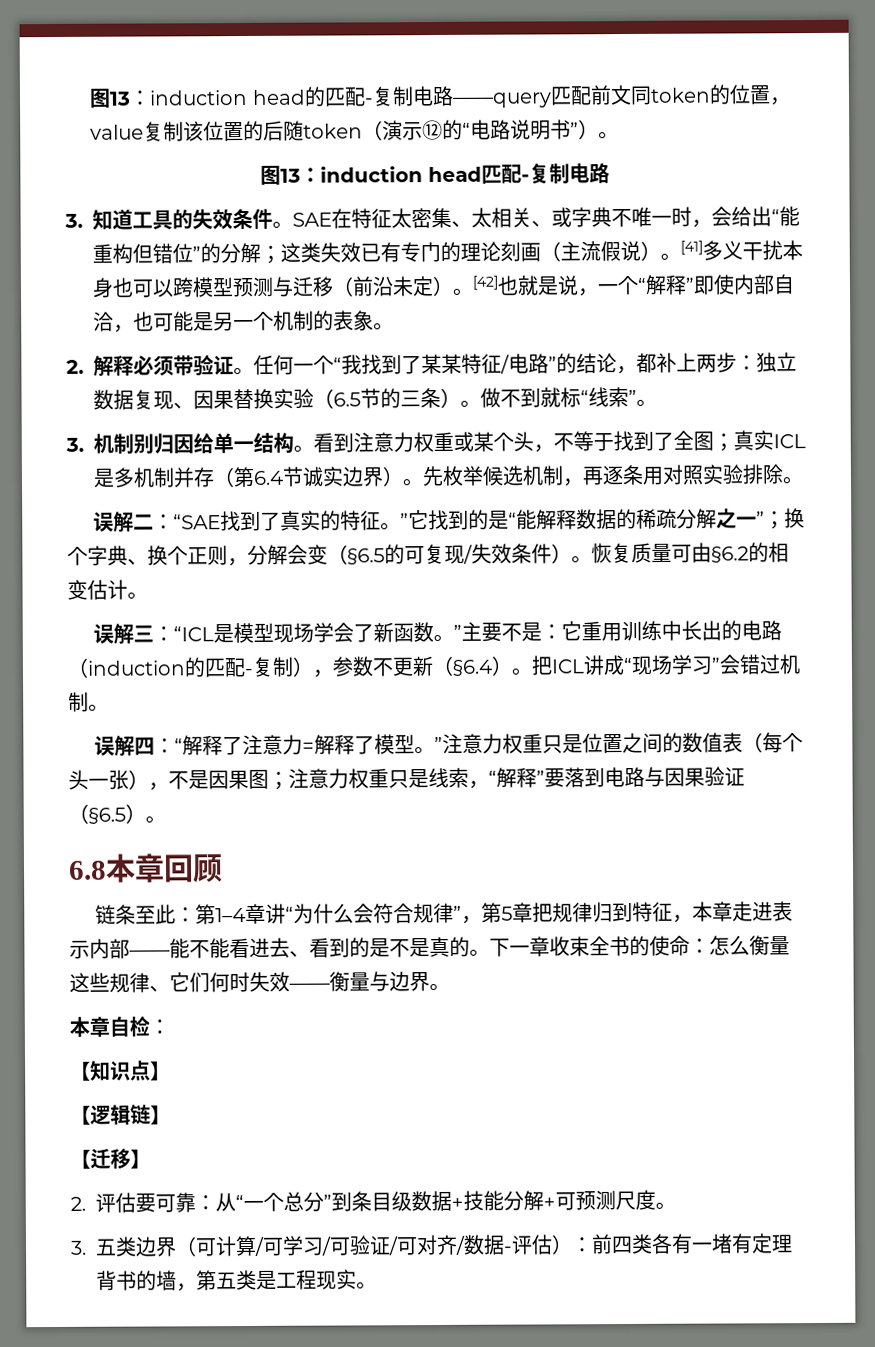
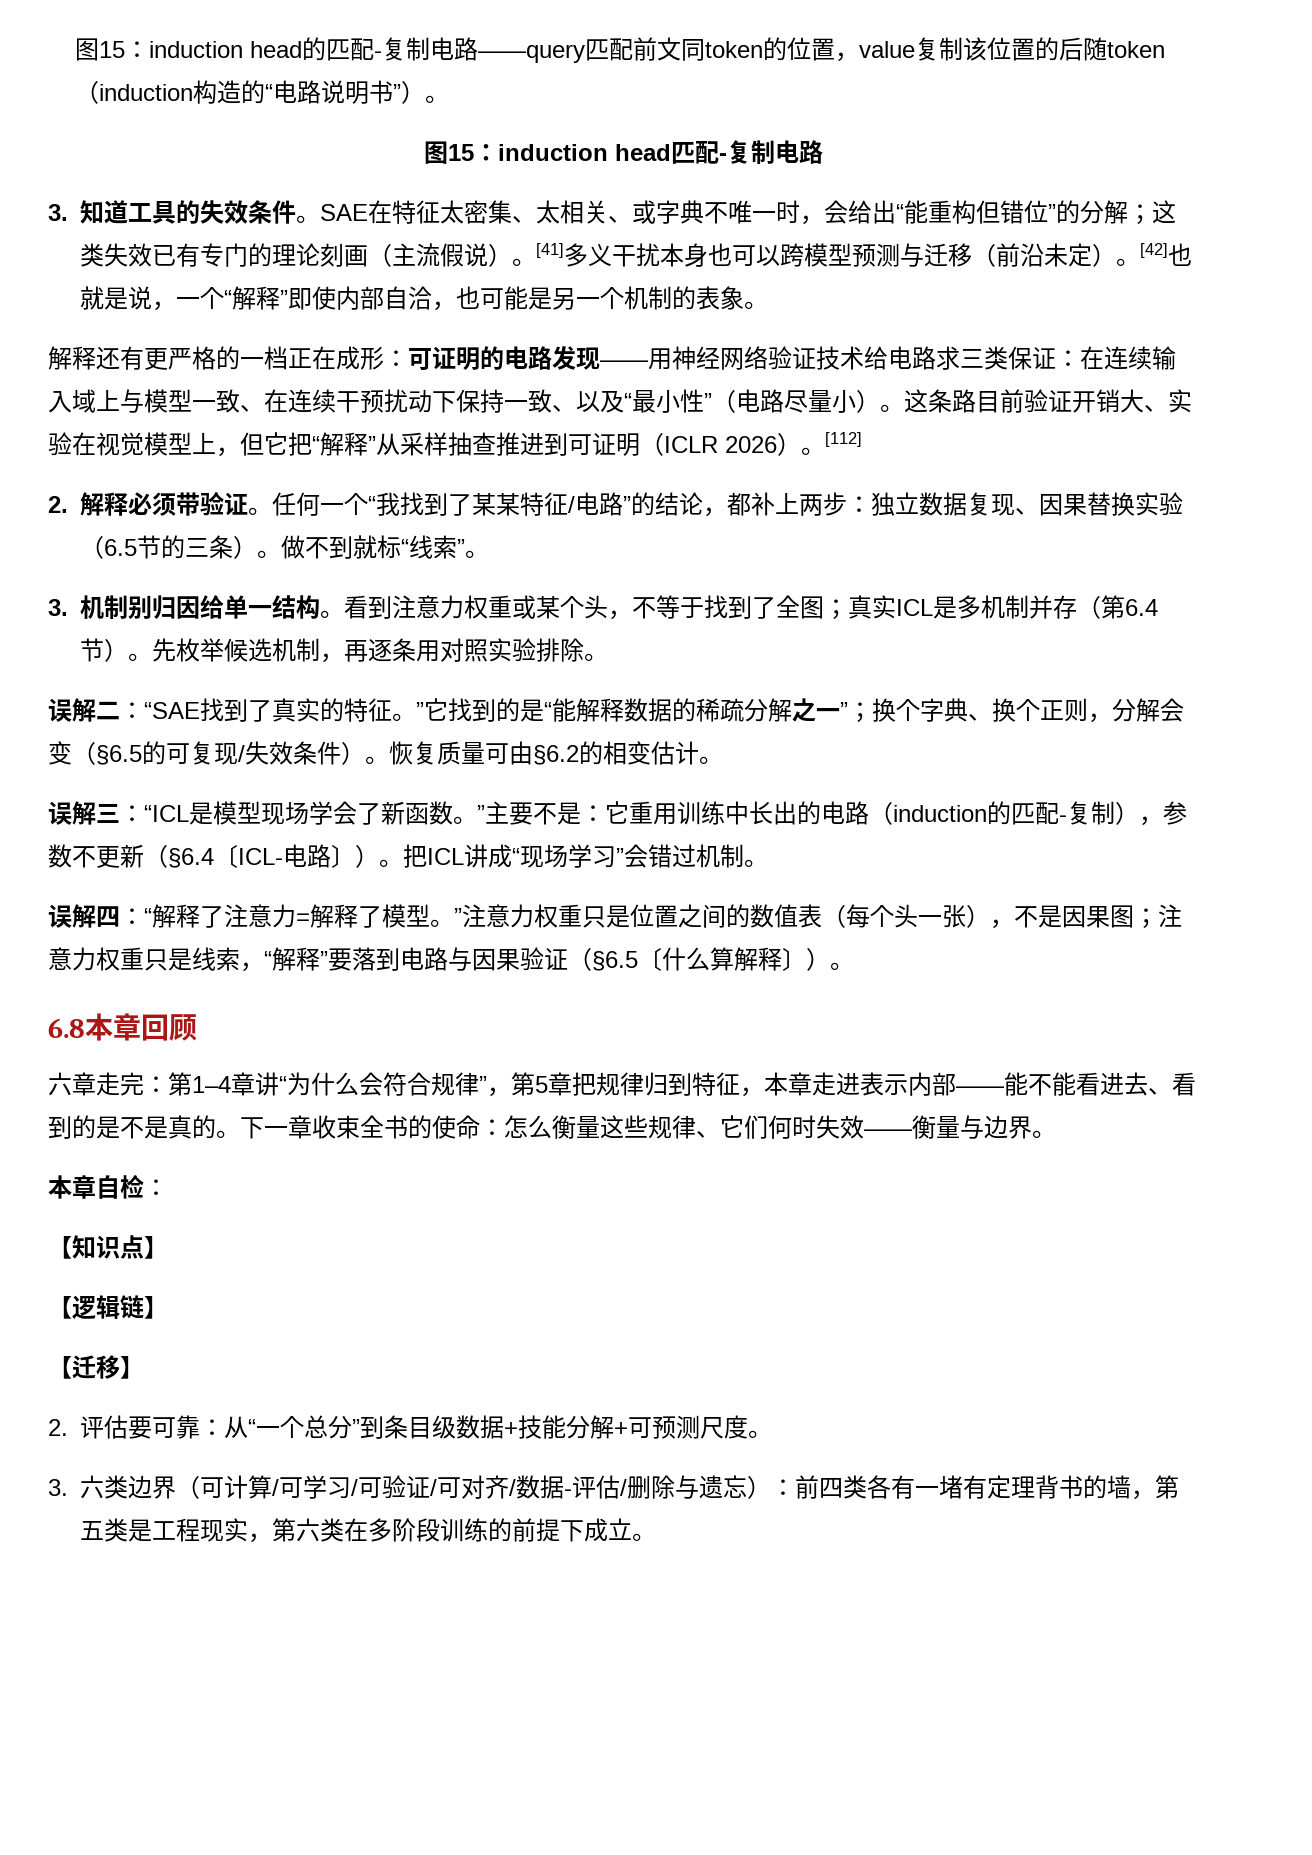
[89,88,132,108] 图13 -> [74,38,125,61] 图15
[382,119,444,141] 演示⑫ -> [98,80,241,104] induction构造
[280,168,302,183] 13 -> [447,144,474,161] 15
(394, 326) none -> [48,346,1176,370] [48,389,1192,413] [48,432,825,457] [825,432,862,447] // 解释还有更严格的一档正在成形：可证明的电路发现——用神经网络验证技术给电路求三类保证：在连续输入域上与模型一致、在连续干预扰动下保持一致、以及“最小性”（电路尽量小）。这条路目前验证开销大、实验在视觉模型上，但它把“解释”从采样抽查推进到可证明（ICLR 2026）。[112]
[302,466,384,487] 诚实边界 -> (104, 650) none
(493, 667) none -> [214,844,355,868] 〔ICL-电路〕
(126, 815) none -> [638,947,806,971] 〔什么算解释〕
[95,904,177,925] 链条至此 -> [48,1072,144,1096] 六章走完
[95,1238,118,1256] 五 -> [79,1475,104,1499] 六
(554, 1244) none -> [619,1475,747,1499] /删除与遗忘
(358, 1279) none -> [247,1518,632,1543] ，第六类在多阶段训练的前提下成立

